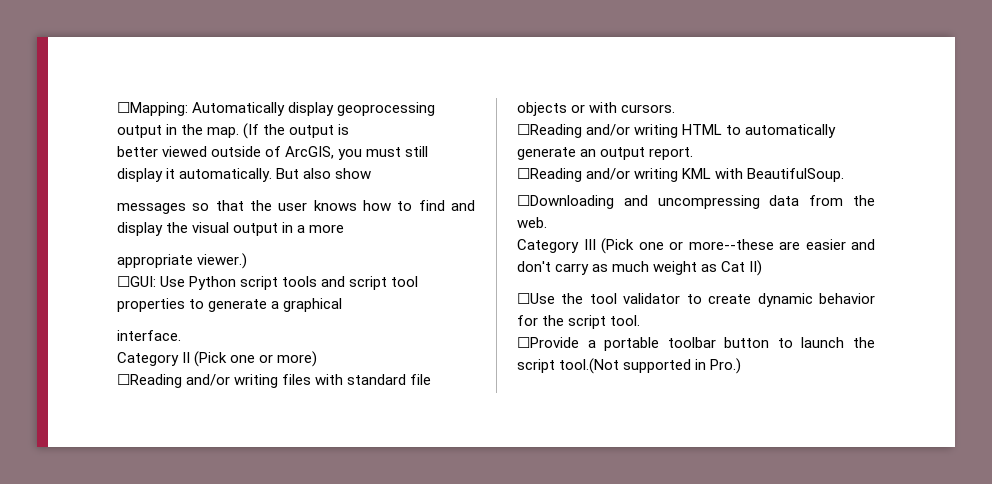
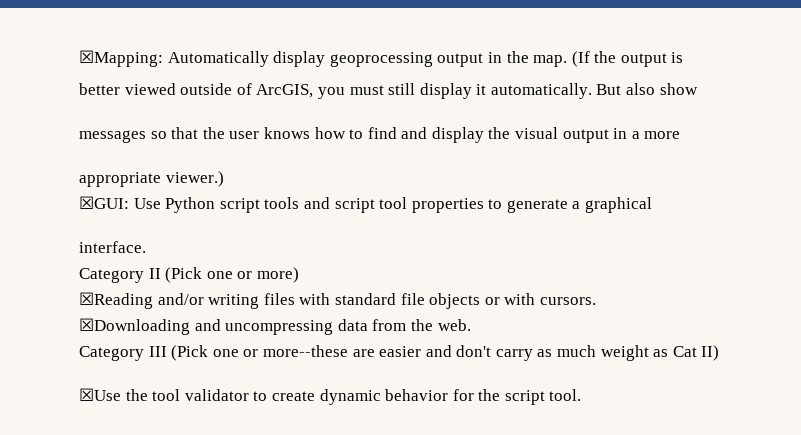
[117,102,188,116] ☐Mapping: -> [79,50,163,67] ☒Mapping:
[117,276,156,287] ☐GUI: -> [79,196,129,209] ☒GUI:
[117,374,182,388] ☐Reading -> [79,292,153,309] ☒Reading
[517,124,837,138] [517,147,694,160] [517,168,845,182] [517,195,614,209] ☐Reading and/or writing HTML to automatically generate an output report. // ☐Reading and/or writing KML with BeautifulSoup. // ☐Downloading -> [79,318,190,335] ☒Downloading
[517,293,555,304] ☐Use -> [79,388,121,401] ☒Use
[517,337,875,351] [517,358,742,374] // ☐Provide a portable toolbar button to launch the script tool.(Not supported in Pro.) -> (582, 395) none

